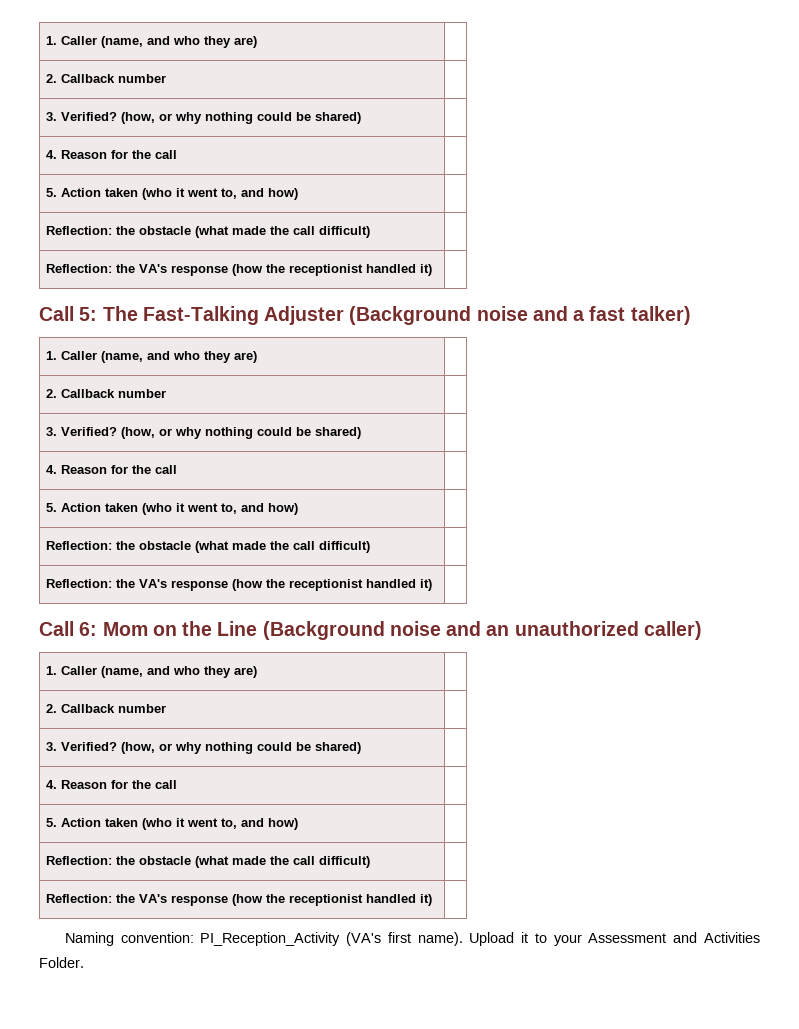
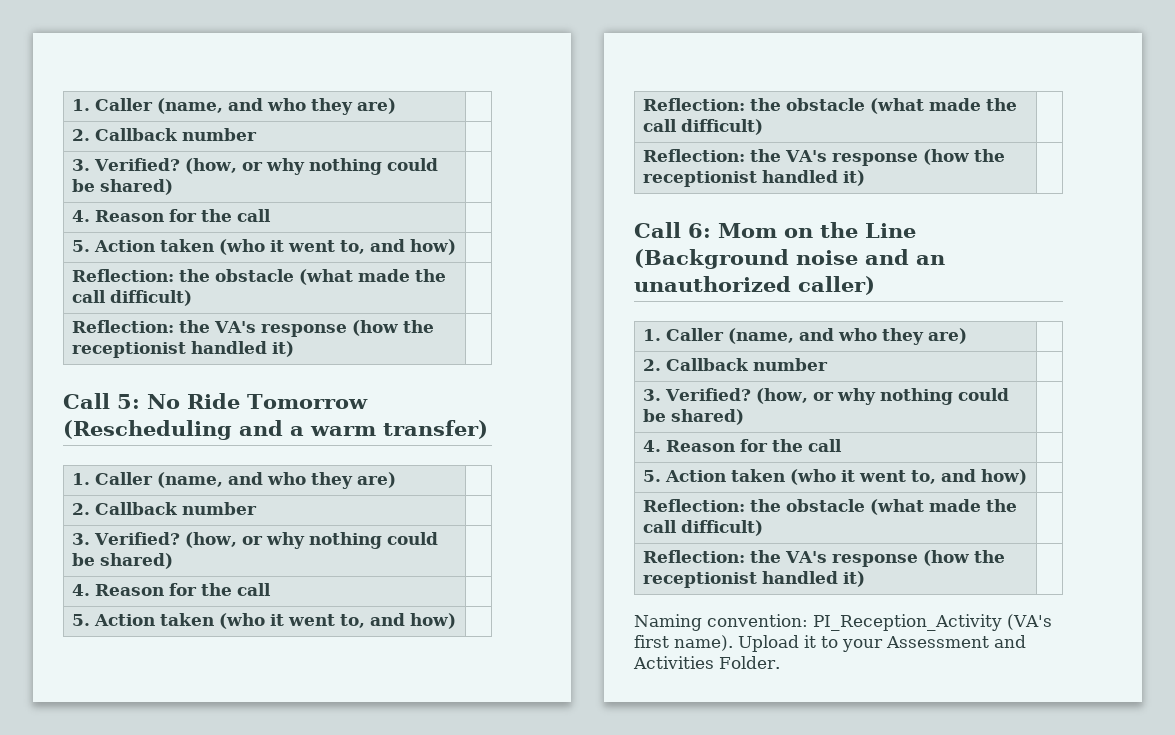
[102,306,691,325] The Fast-Talking Adjuster (Background noise and a fast talker) -> [147,393,368,409] [63,420,488,440] No Ride Tomorrow (Rescheduling and a warm transfer)

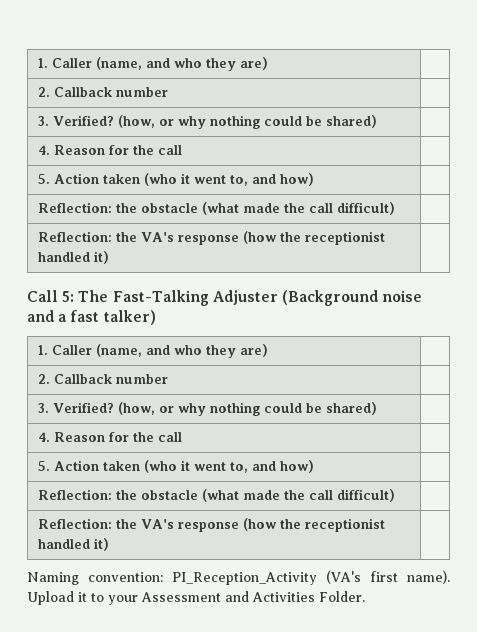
[147,393,368,409] [63,420,488,440] [71,472,396,489] [71,502,257,515] [71,532,438,549] [71,553,173,569] [71,583,271,596] [71,613,456,629] [642,98,1017,114] [642,119,763,135] [642,149,1005,166] [642,170,865,187] [634,222,916,238] [634,249,945,269] [634,276,875,295] No Ride Tomorrow (Rescheduling and a warm transfer) // 1. Caller (name, and who they are) | // 2. Callback number | // 3. Verified? (how, or why nothing could be shared) | // 4. Reason for the call | // 5. Action taken (who it went to, and how) | // Reflection: the obstacle (what made the call difficult) | // Reflection: the VA's response (how the receptionist handled it) | // Call 6: Mom on the Line (Background noise and an unauthorized caller) -> [78,290,423,306] [27,310,156,325] The Fast-Talking Adjuster (Background noise and a fast talker)

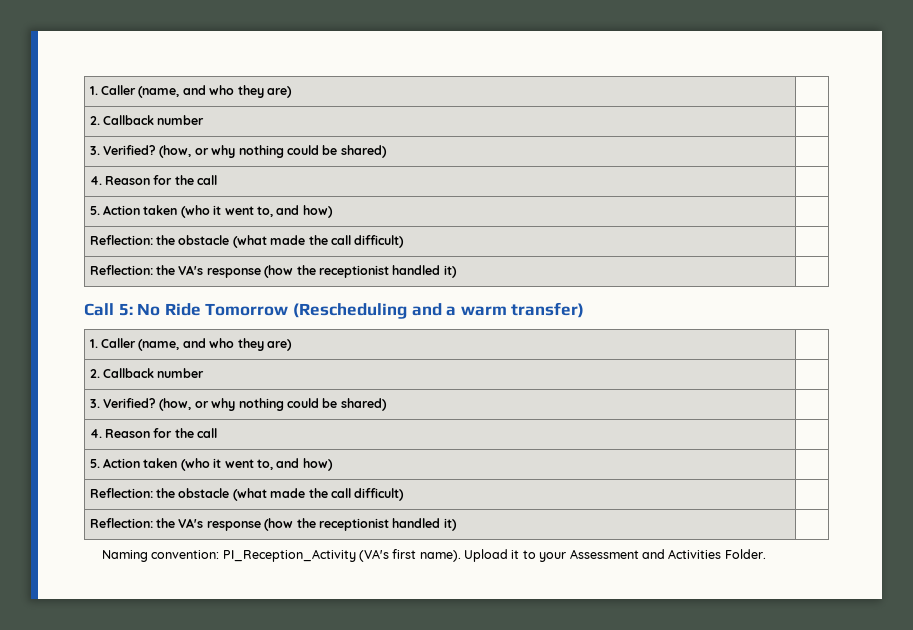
[78,290,423,306] [27,310,156,325] The Fast-Talking Adjuster (Background noise and a fast talker) -> [137,302,585,319] No Ride Tomorrow (Rescheduling and a warm transfer)

